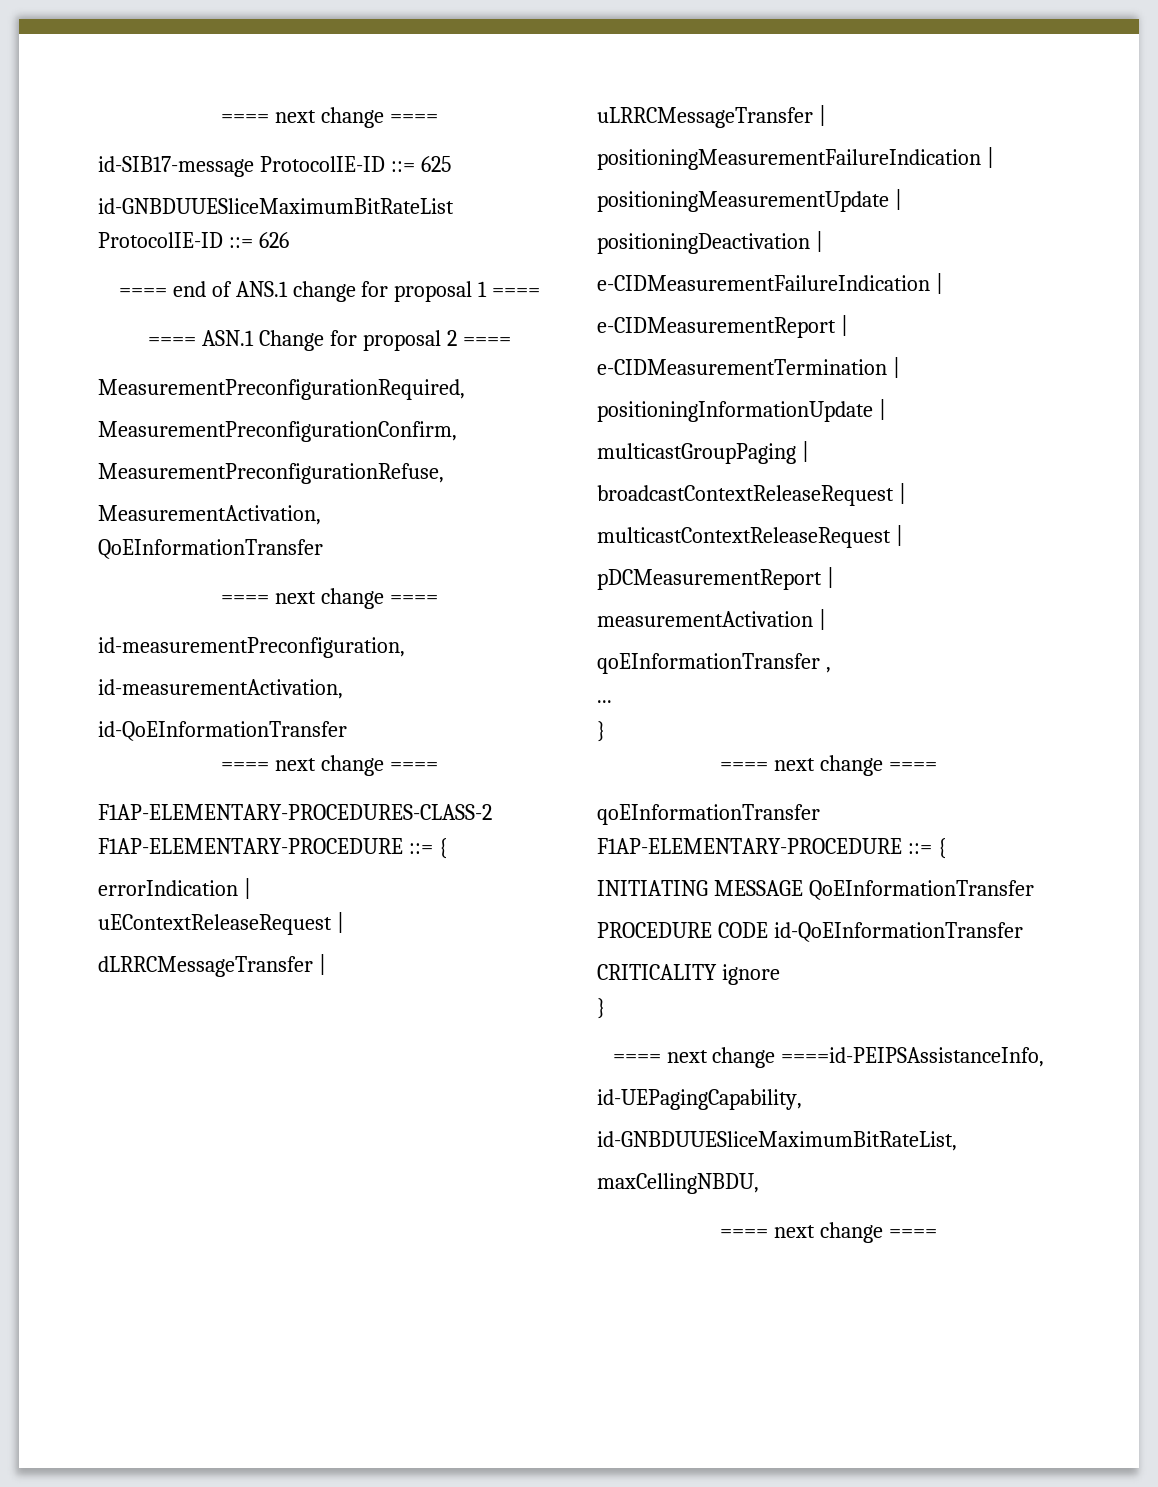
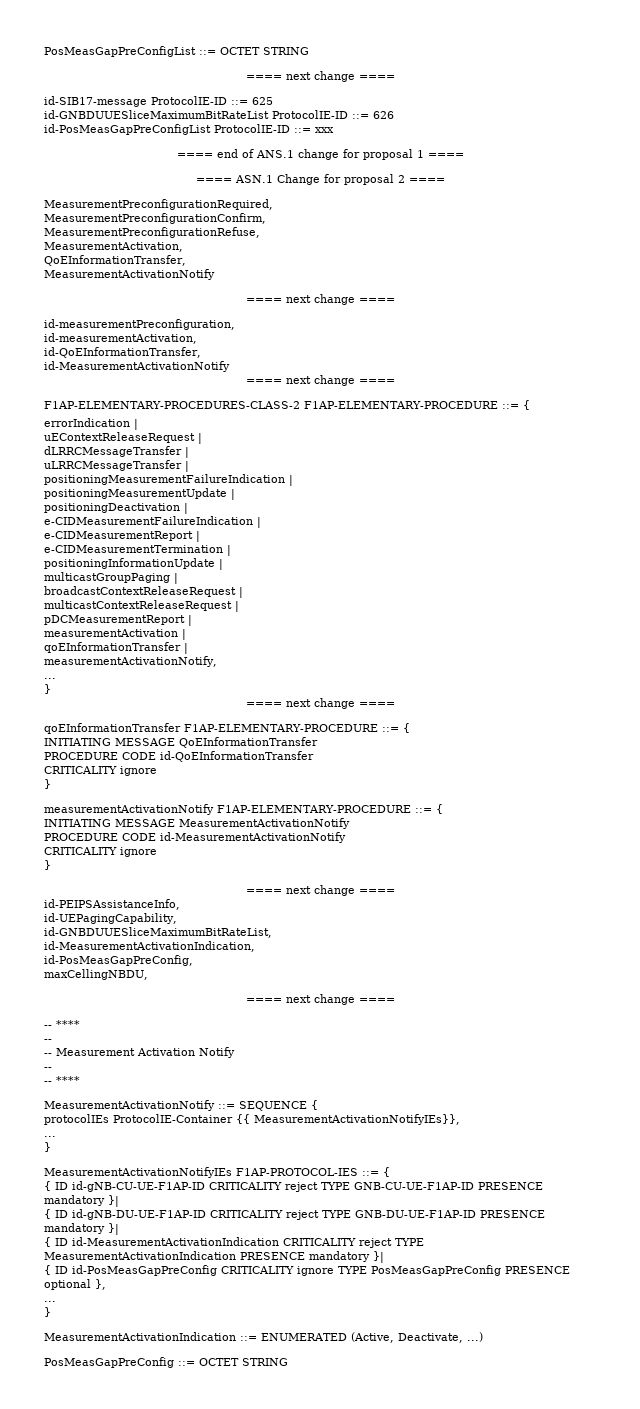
(221, 118) none -> [44,46,309,57] PosMeasGapPreConfigList ::= OCTET STRING //
(289, 240) none -> [44,124,334,135] // id-PosMeasGapPreConfigList ProtocolIE-ID ::= xxx
[98,539,323,559] QoEInformationTransfer -> [44,255,186,266] [44,269,215,280] QoEInformationTransfer, // MeasurementActivationNotify
[98,721,347,741] id-QoEInformationTransfer -> [44,347,201,358] [44,361,230,372] id-QoEInformationTransfer, // id-MeasurementActivationNotify
[825,667,831,673] , -> [184,643,188,654] [44,656,217,667] | // measurementActivationNotify,
[612,1047,1045,1068] // ==== next change ====id-PEIPSAssistanceInfo, -> [44,804,443,815] [44,818,350,829] [44,832,346,843] [44,847,157,857] [44,860,51,870] [245,885,395,896] [44,899,180,910] // measurementActivationNotify F1AP-ELEMENTARY-PROCEDURE ::= { // INITIATING MESSAGE MeasurementActivationNotify // PROCEDURE CODE id-MeasurementActivationNotify // CRITICALITY ignore // } // ==== next change ==== // id-PEIPSAssistanceInfo,
(957, 1141) none -> [44,941,255,952] [44,955,193,966] // id-MeasurementActivationIndication, // id-PosMeasGapPreConfig,
(937, 1233) none -> [44,1020,80,1028] [44,1039,52,1042] [44,1047,235,1058] [44,1067,52,1070] [44,1076,80,1084] [44,1100,318,1111] [44,1114,460,1125] [44,1136,56,1137] [44,1142,51,1152] [44,1167,390,1178] [44,1181,543,1192] [44,1195,119,1207] [44,1209,545,1220] [44,1223,119,1235] [44,1237,424,1248] [44,1251,384,1263] [44,1265,570,1276] [44,1279,106,1290] [44,1301,56,1302] [44,1307,51,1317] [44,1332,483,1343] [44,1357,288,1368] // -- **** // -- // -- Measurement Activation Notify // -- // -- **** // MeasurementActivationNotify ::= SEQUENCE { // protocolIEs ProtocolIE-Container {{ MeasurementActivationNotifyIEs}}, // ... // } // MeasurementActivationNotifyIEs F1AP-PROTOCOL-IES ::= { // { ID id-gNB-CU-UE-F1AP-ID CRITICALITY reject TYPE GNB-CU-UE-F1AP-ID PRESENCE mandatory }| // { ID id-gNB-DU-UE-F1AP-ID CRITICALITY reject TYPE GNB-DU-UE-F1AP-ID PRESENCE mandatory }| // { ID id-MeasurementActivationIndication CRITICALITY reject TYPE MeasurementActivationIndication PRESENCE mandatory }| // { ID id-PosMeasGapPreConfig CRITICALITY ignore TYPE PosMeasGapPreConfig PRESENCE optional }, // ... // } // MeasurementActivationIndication ::= ENUMERATED (Active, Deactivate, ...) // PosMeasGapPreConfig ::= OCTET STRING

